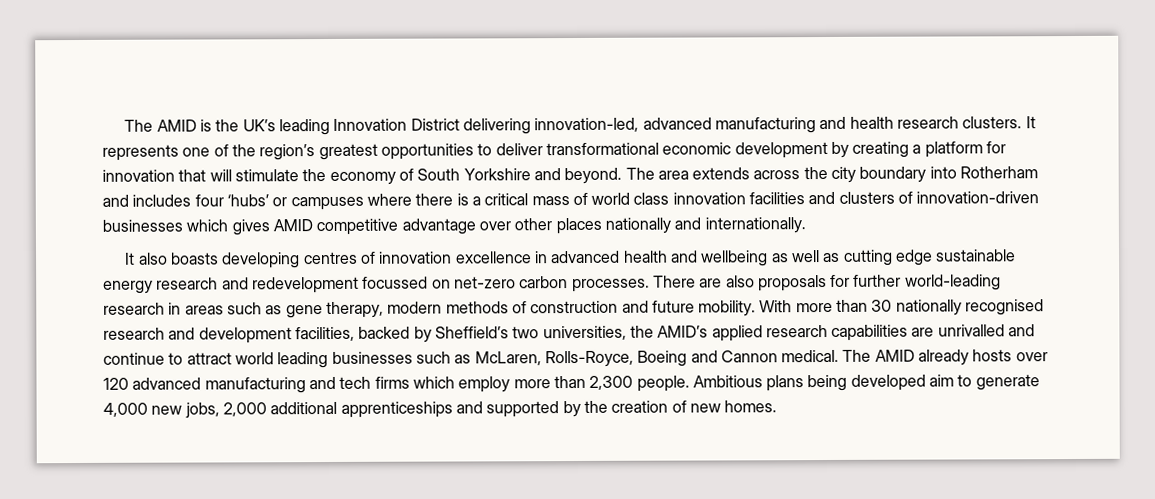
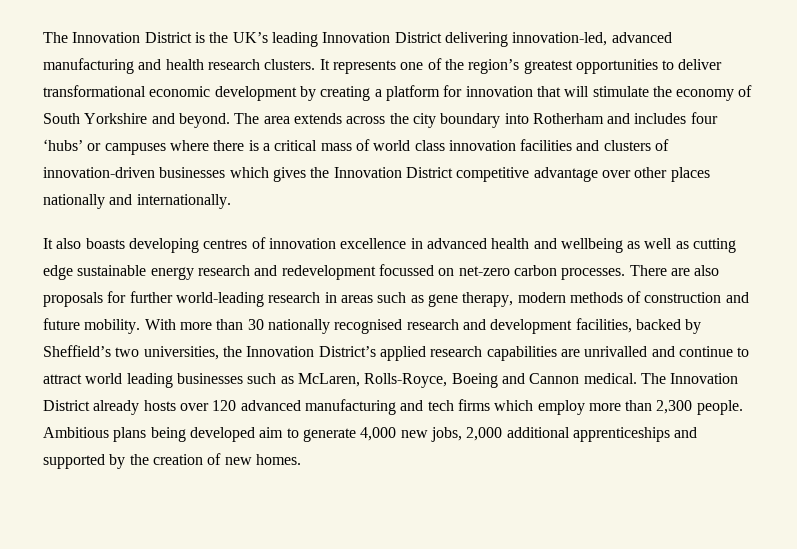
[124,119,197,132] The AMID -> [43,32,192,43] The Innovation District
[272,219,313,232] AMID -> [310,167,453,178] the Innovation District
[657,325,709,338] AMID’s -> [246,346,376,357] Innovation District’s
[874,349,915,362] AMID -> [670,373,739,384] [43,400,90,411] Innovation District

